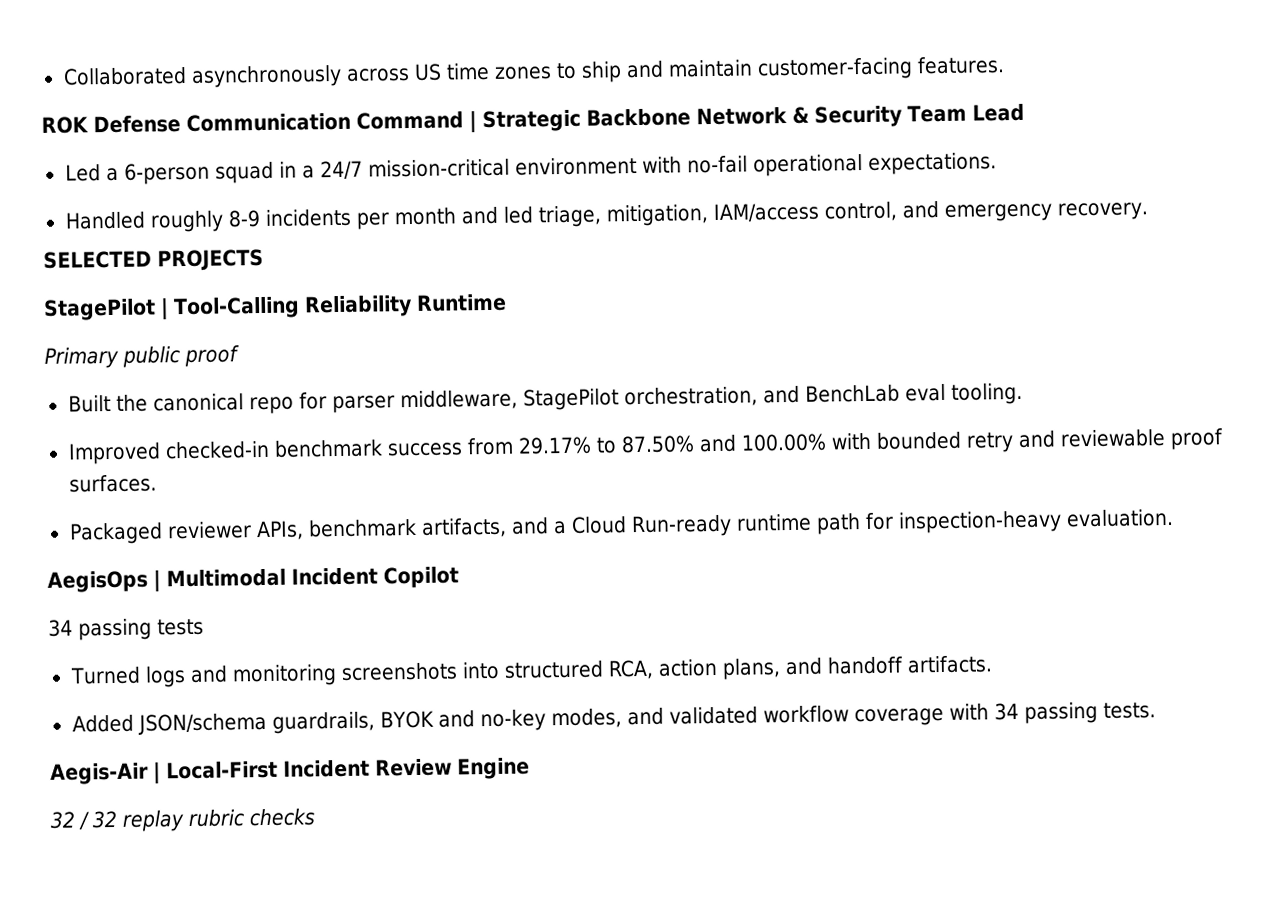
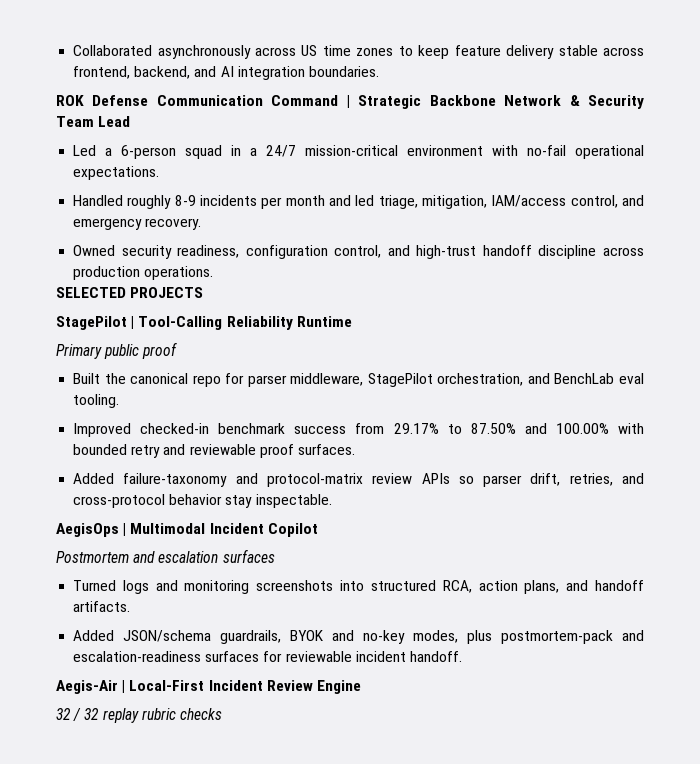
[580,56,1005,83] ship and maintain customer-facing features. -> [418,45,644,59] [73,66,379,80] keep feature delivery stable across frontend, backend, and AI integration boundaries.
(1148, 211) none -> [73,245,644,259] [73,266,214,280] // Owned security readiness, configuration control, and high-trust handoff discipline across production operations.
[68,508,1174,545] Packaged reviewer APIs, benchmark artifacts, and a Cloud Run-ready runtime path for inspection-heavy evaluation. -> [73,473,644,487] [73,494,332,508] Added failure-taxonomy and protocol-matrix review APIs so parser drift, retries, and cross-protocol behavior stay inspectable.
[48,618,204,641] 34 passing tests -> [56,549,275,563] Postmortem and escalation surfaces
[626,701,1156,727] and validated workflow coverage with 34 passing tests. -> [467,630,645,644] [73,651,462,662] plus postmortem-pack and escalation-readiness surfaces for reviewable incident handoff.

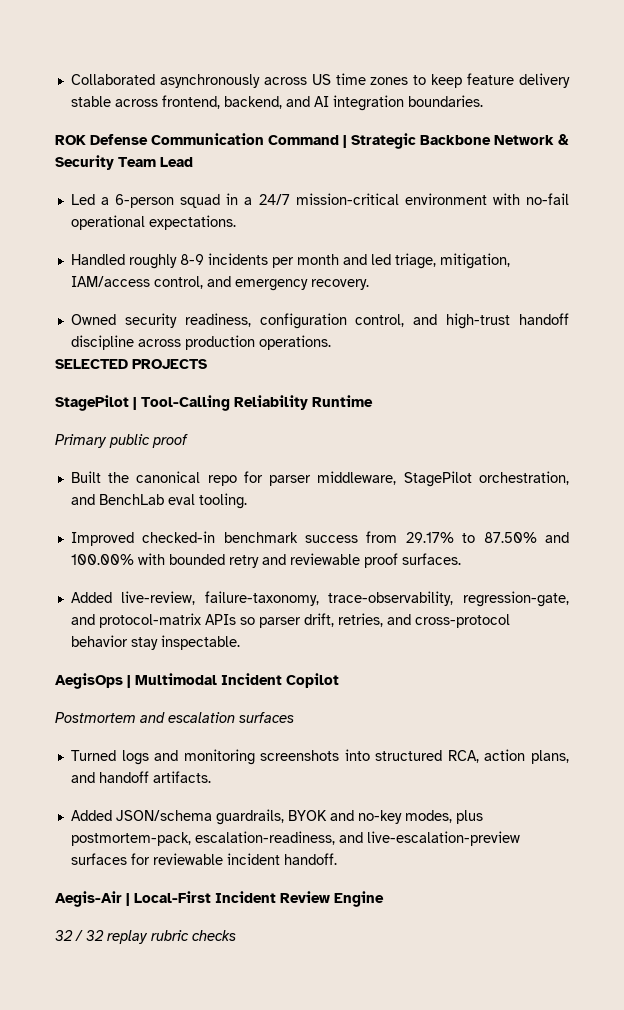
[123,473,228,487] failure-taxonomy -> [121,591,569,607] live-review, failure-taxonomy, trace-observability, regression-gate,
[372,473,413,484] review -> (201, 620) none
[501,630,645,644] [73,651,202,662] postmortem-pack and escalation-readiness -> [70,831,520,846] postmortem-pack, escalation-readiness, and live-escalation-preview

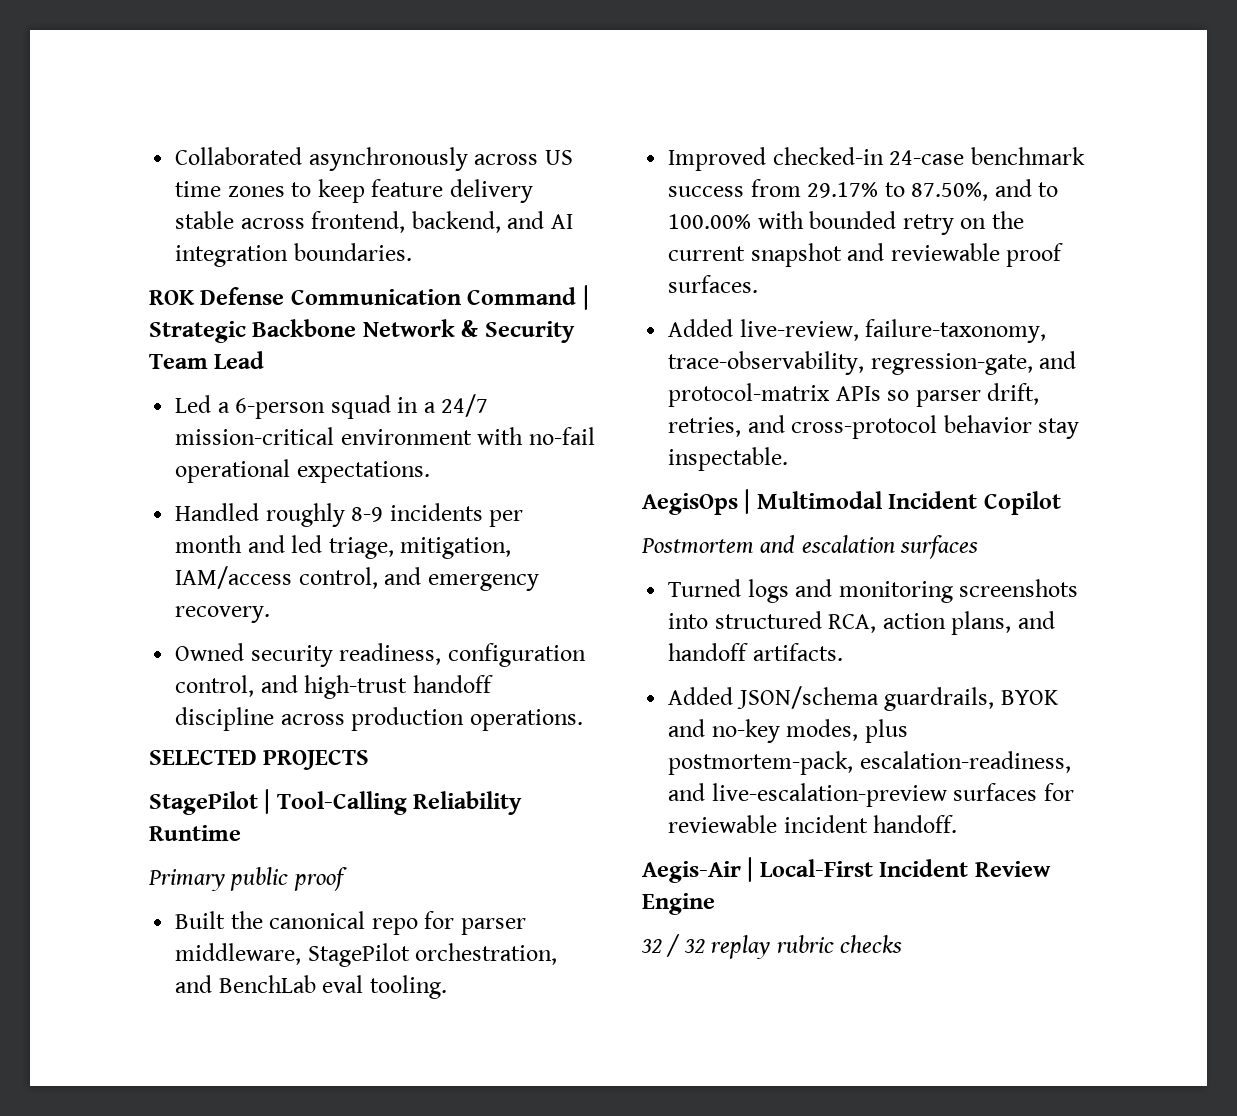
(216, 537) none -> [889,150,965,165] 24-case
[483,532,570,543] 87.50% and -> [911,179,1059,201] 87.50%, and to
(259, 561) none -> [960,211,1024,229] [668,243,842,267] on the current snapshot

